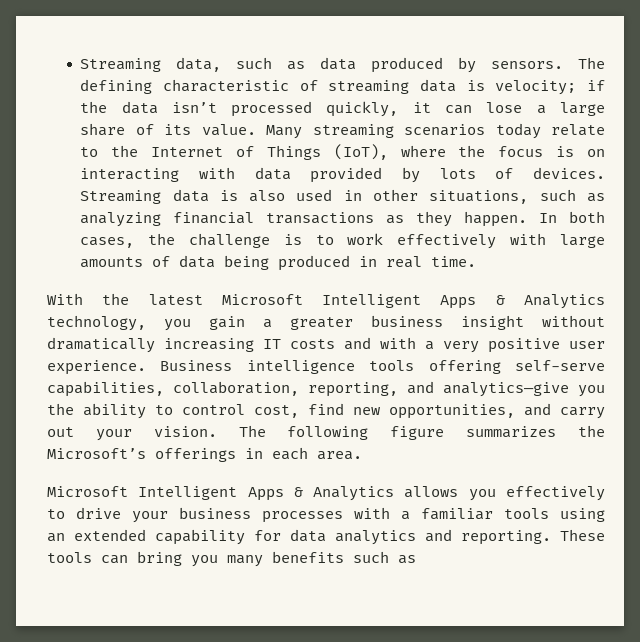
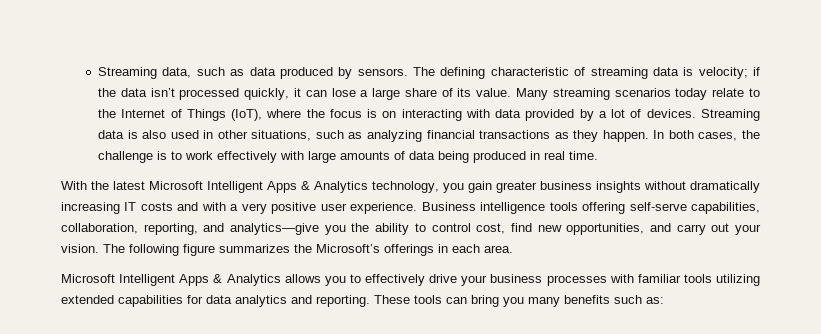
[439,168,476,179] lots -> [598,109,626,118] a lot
[263,319,272,328] a -> (492, 187) none
[461,315,524,330] insight -> [596,181,641,193] insights
[505,486,605,501] [47,509,65,519] effectively to -> [349,274,425,286] to effectively
[401,511,410,520] a -> (634, 278) none
[560,508,605,522] [47,529,245,545] using an extended capability -> [716,274,760,286] [61,295,183,307] utilizing extended capabilities
[398,555,416,564] as -> [646,297,664,304] as:

